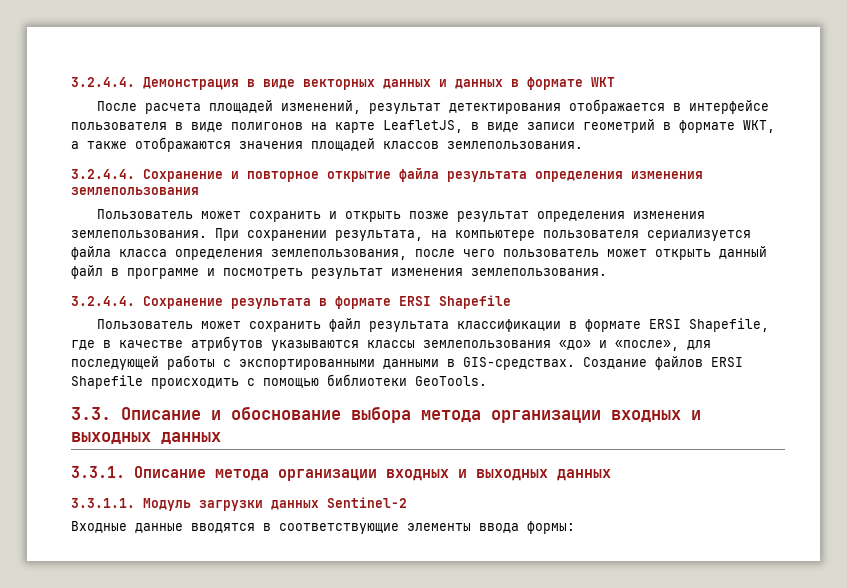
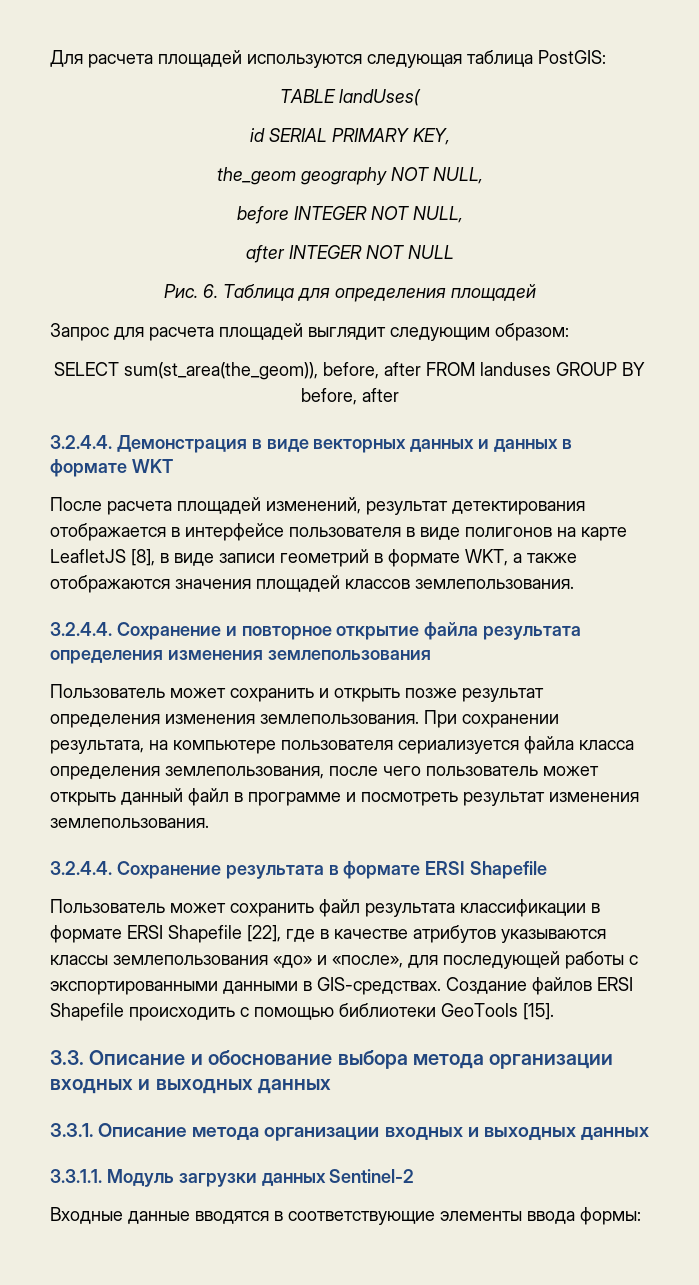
(71, 82) none -> [50,50,606,68] [280,89,421,106] [249,128,450,145] [216,167,483,185] [236,206,463,224] [245,245,454,263] [163,284,536,302] [50,323,569,341] [54,362,645,380] [300,388,399,405] Для расчета площадей используются следующая таблица PostGIS: // TABLE landUses( // id SERIAL PRIMARY KEY, // the_geom geography NOT NULL, // before INTEGER NOT NULL, // after INTEGER NOT NULL // Рис. 6. Таблица для определения площадей // Запрос для расчета площадей выглядит следующим образом: // SELECT sum(st_area(the_geom)), before, after FROM landuses GROUP BY before, after //
[383,120,463,133] LeafletJS, -> [50,549,155,566] LeafletJS [8],
[689,318,770,332] Shapefile, -> [168,925,281,943] Shapefile [22],
[415,376,487,386] GeoTools. -> [441,1003,554,1020] GeoTools [15].

